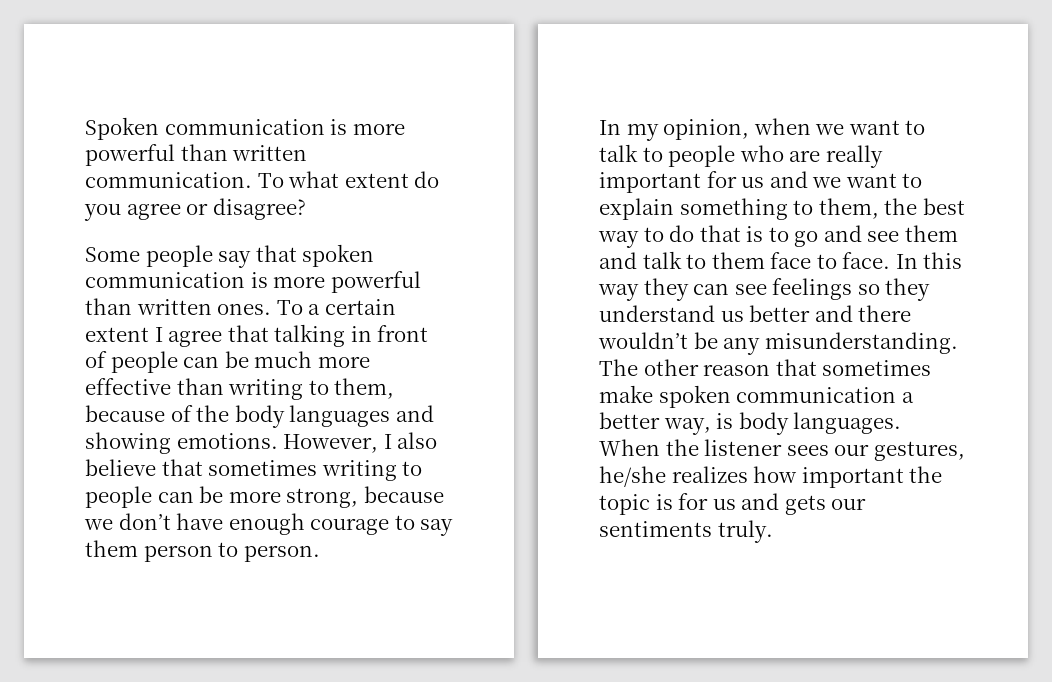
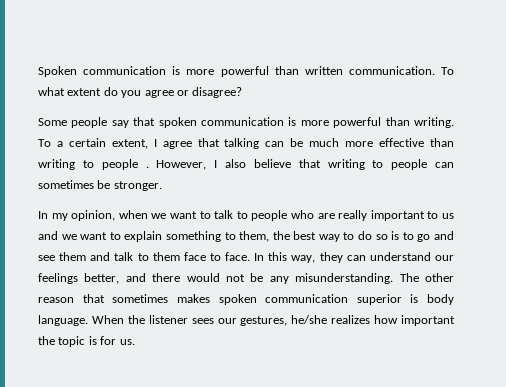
[136,299,272,315] written ones. -> [413,117,454,128] writing.
[85,327,149,342] extent -> [111,139,148,149] extent,
[350,325,429,342] [85,351,178,373] in front of people -> (260, 143) none
[334,378,395,399] [85,405,434,428] [85,432,278,454] them, because of the body languages and showing emotions. -> [101,159,149,170] people .
[208,460,318,476] sometimes -> (321, 163) none
[199,486,444,508] [84,513,454,536] [85,540,320,562] be more strong, because we don’t have enough courage to say them person to person. -> [38,180,162,191] sometimes be stronger.
[706,171,737,188] for -> [427,211,439,219] to
[699,225,741,242] that -> [375,234,388,240] so
[598,284,639,301] way -> [291,255,316,263] way,
[734,278,931,301] [599,305,912,322] [598,332,688,349] see feelings so they understand us better and there wouldn’t -> [369,252,454,261] [38,273,246,284] understand our feelings better, and there would not
[599,385,914,408] [599,412,711,435] make spoken communication a better way, -> [176,294,402,305] makes spoken communication superior
[793,412,902,434] languages. -> [38,315,88,326] language.
[712,493,867,515] [599,520,773,543] us and gets our sentiments truly. -> [119,339,135,345] us.

